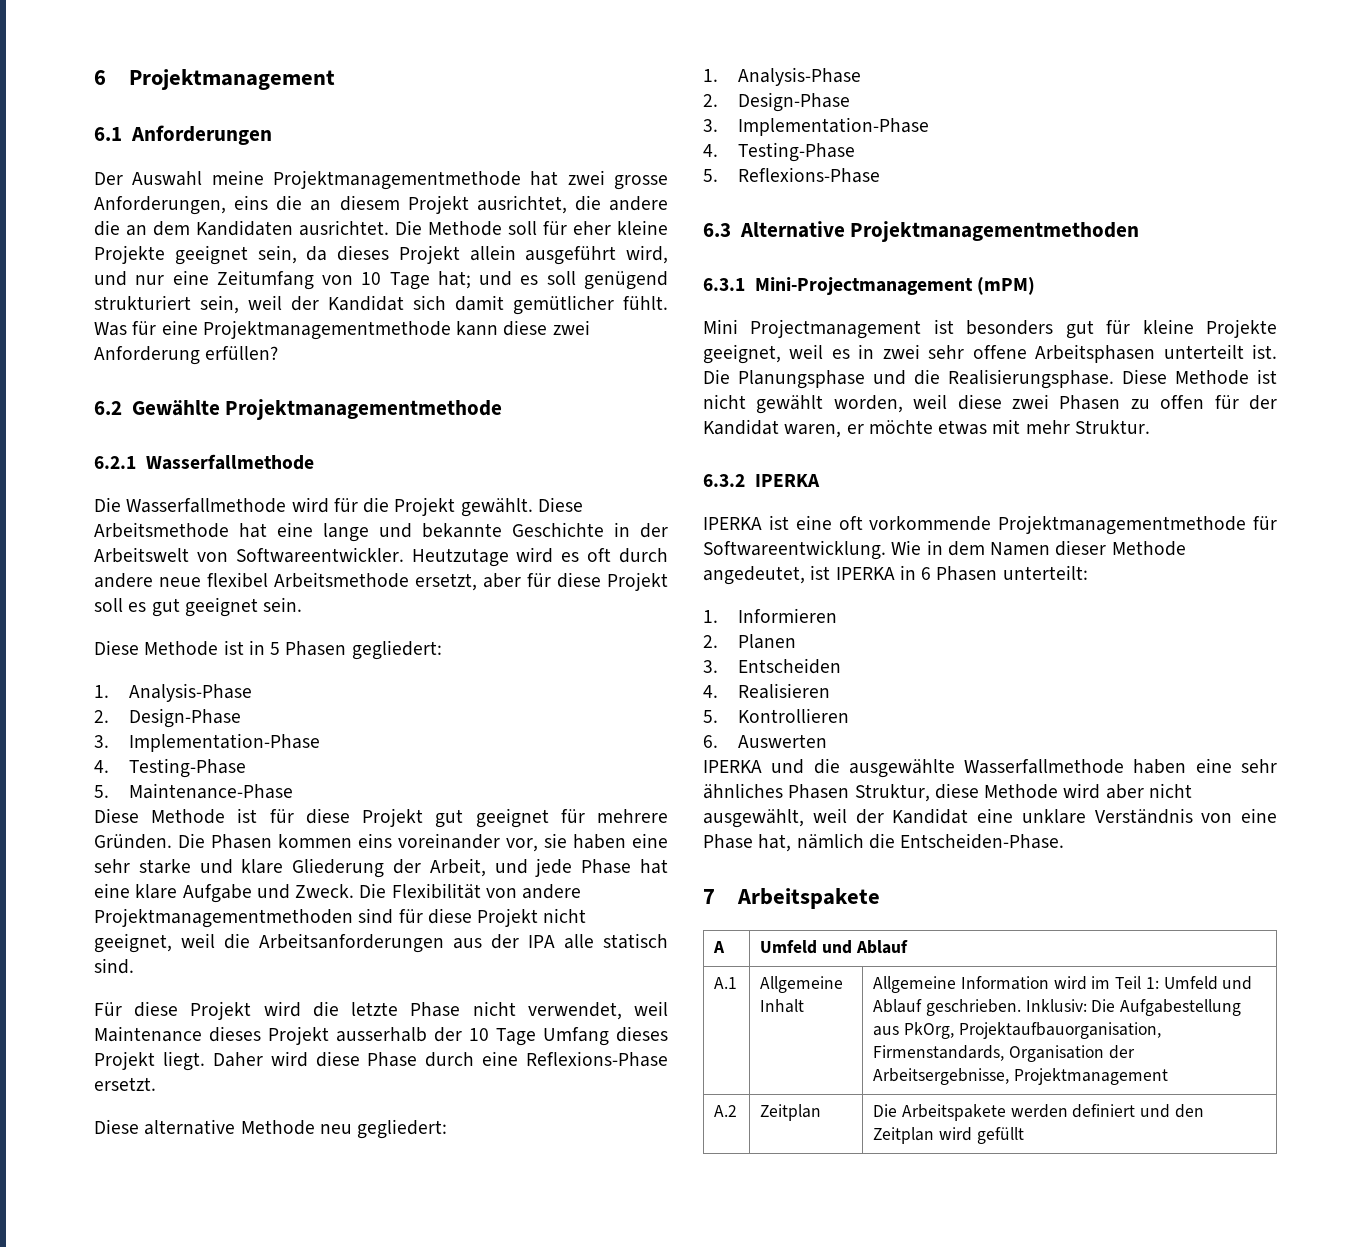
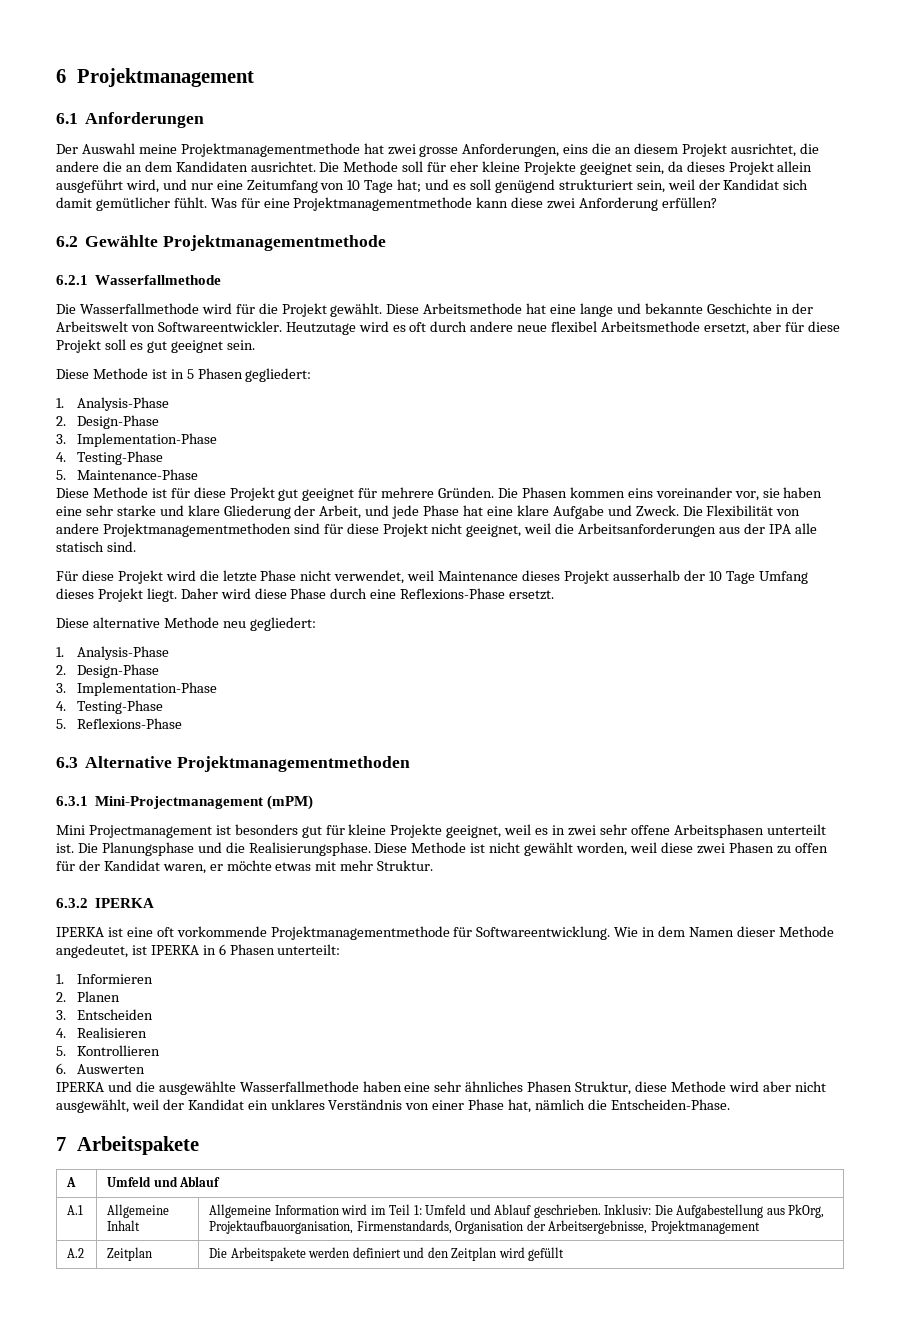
[977,808,1086,824] eine unklare -> [247,1099,325,1110] ein unklares
[1241,808,1277,823] eine -> [432,1100,465,1110] einer

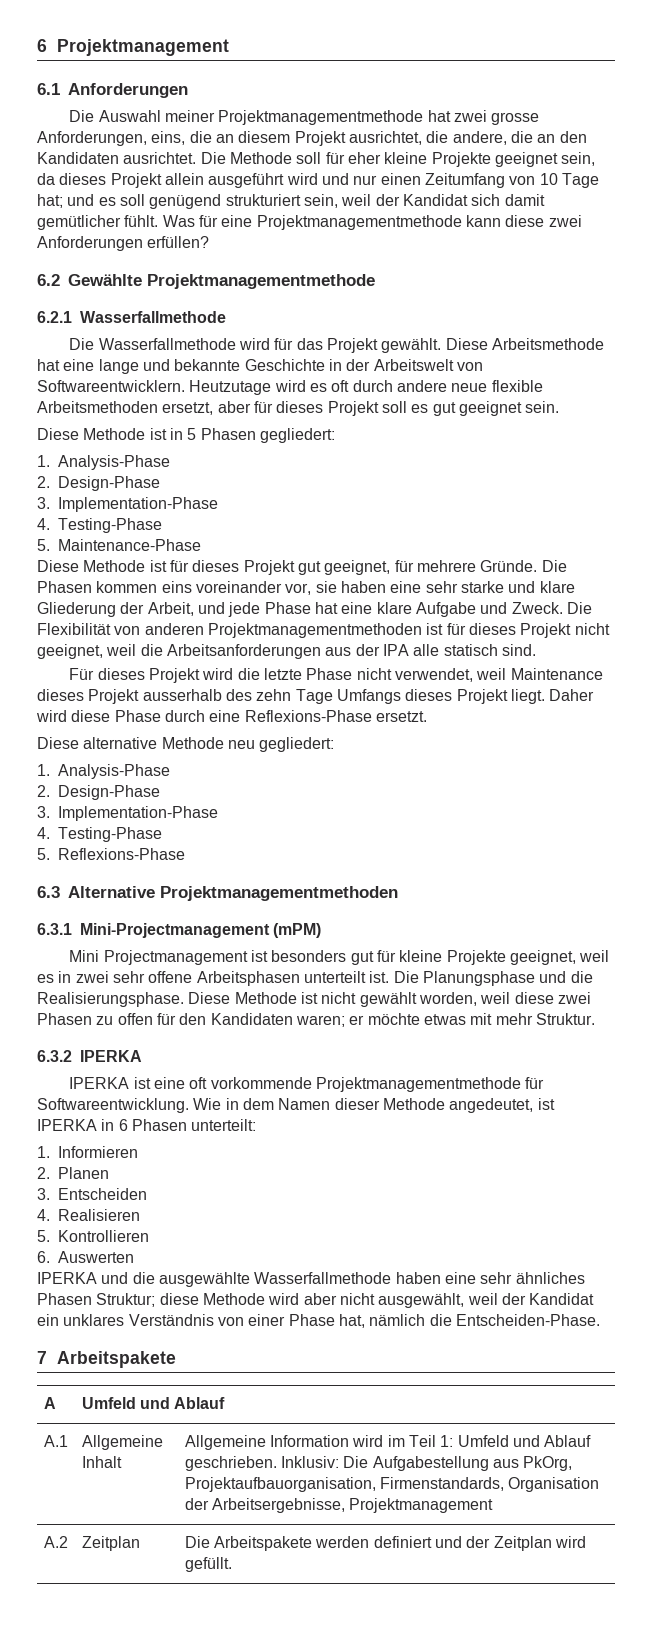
[56,143,177,154] Der Auswahl meine -> [69,110,216,122] Die Auswahl meiner
[563,144,589,154] eins -> [151,131,186,145] eins,
[56,161,172,172] andere die an dem -> [452,131,587,145] andere, die an den
[125,179,159,193] wird, -> [286,173,318,185] wird
[216,180,243,190] eine -> [380,173,421,185] einen
[579,197,659,211] Anforderung -> [37,236,143,251] Anforderungen
[258,303,278,314] die -> [296,338,323,350] das
[157,321,282,332] Softwareentwickler. -> [37,380,185,392] Softwareentwicklern.
[551,321,701,332] flexibel Arbeitsmethode -> [491,380,543,392] [37,401,158,413] flexible Arbeitsmethoden
[807,321,840,332] diese -> [276,401,324,413] dieses
[193,487,226,498] diese -> [192,560,240,572] dieses
[302,488,355,501] geeignet -> [324,560,391,575] geeignet,
[438,487,495,498] Gründen. -> [480,560,538,572] Gründe.
[56,523,379,537] andere Projektmanagementmethoden sind für diese -> [144,623,516,638] anderen Projektmanagementmethoden ist für dieses
[81,570,114,581] diese -> [97,668,145,680] dieses
[683,570,808,584] der 10 Tage Umfang -> [225,689,401,704] des zehn Tage Umfangs
[78,860,206,874] der Kandidat waren, -> [179,1013,345,1027] den Kandidaten waren;
[575,1081,632,1095] Struktur, -> [96,1293,156,1307] Struktur;
[427,1247,448,1258] den -> [466,1536,491,1548] der
[528,1247,565,1261] gefüllt -> [184,1557,232,1572] gefüllt.

